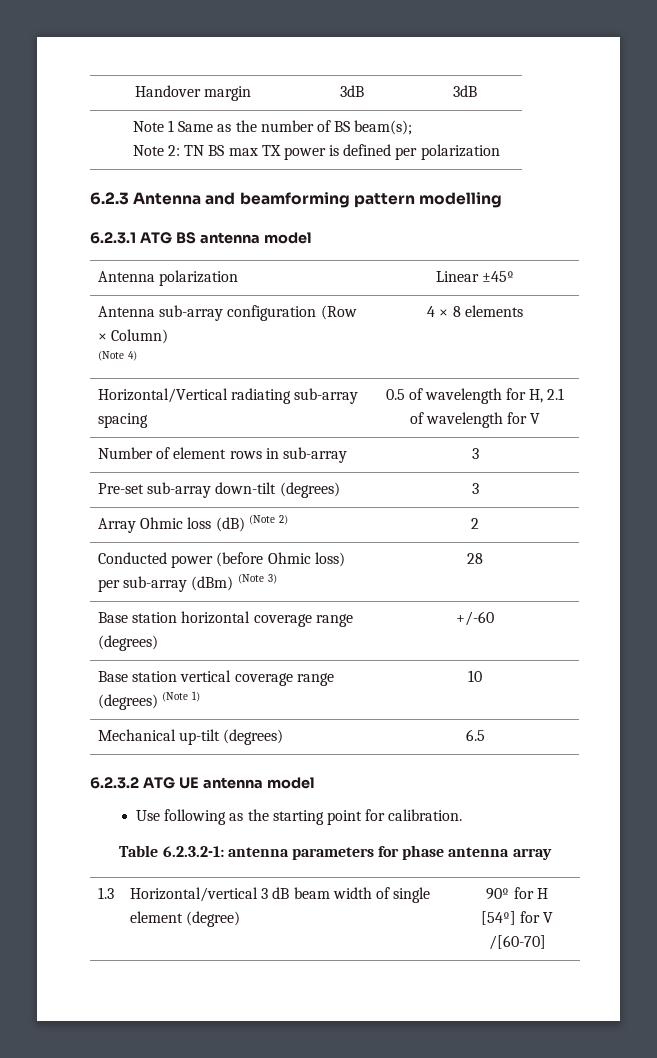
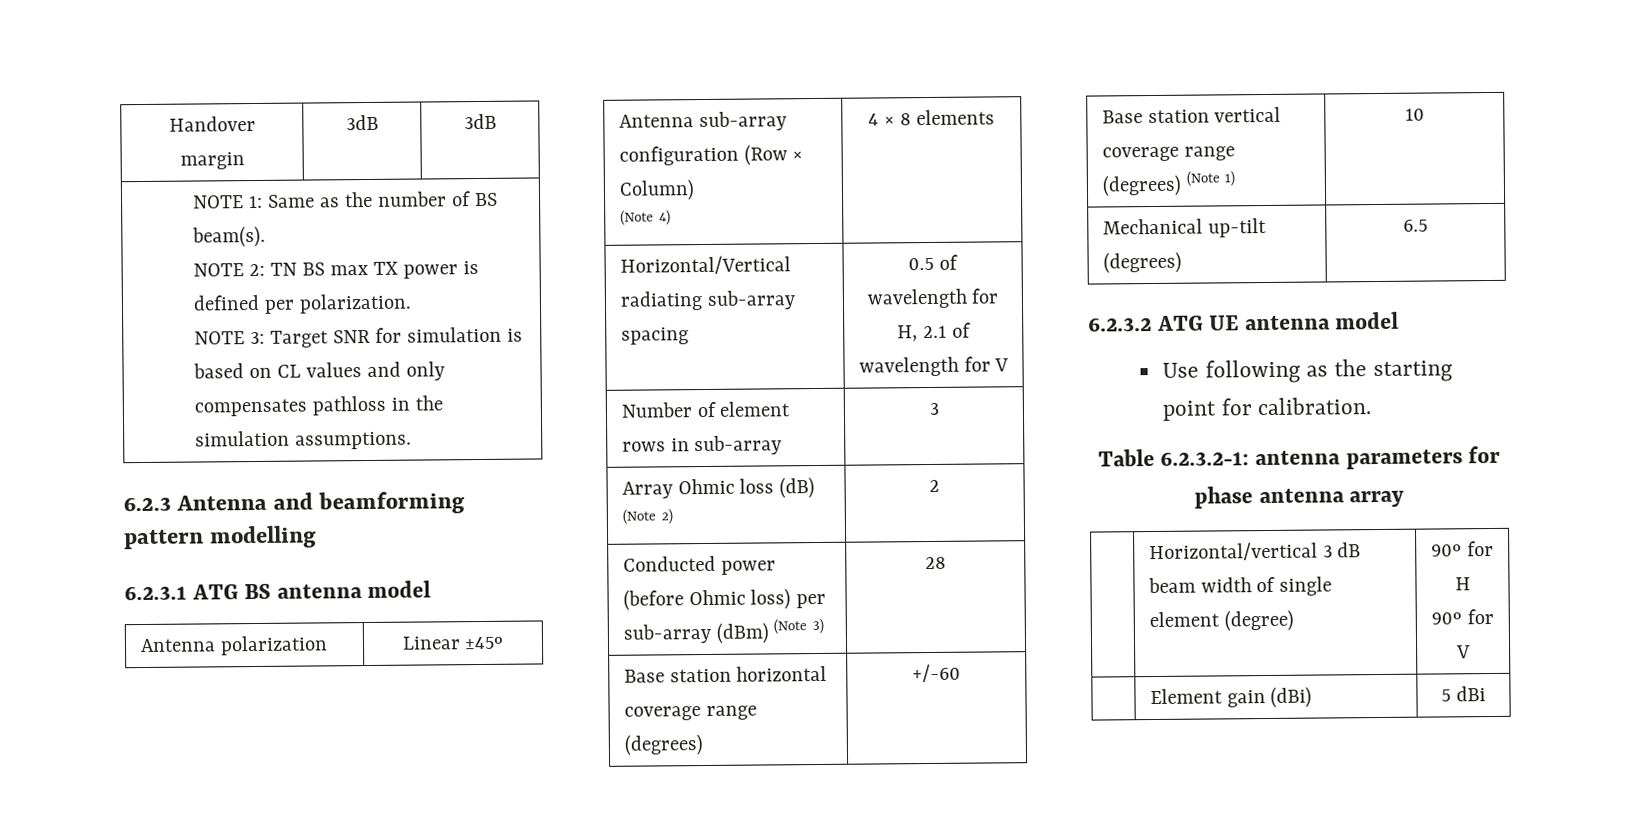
[132,120,175,132] Note 1 -> [192,195,264,209] NOTE 1:
[354,120,413,135] [132,145,164,156] beam(s); // Note -> [192,225,267,248] [193,263,245,277] beam(s). // NOTE
[420,144,500,160] polarization -> [299,293,413,314] [194,326,523,348] [193,361,445,381] [194,395,444,417] [195,430,413,450] polarization. // NOTE 3: Target SNR for simulation is based on CL values and only compensates pathloss in the simulation assumptions.
[97,482,340,498] [471,483,479,494] // Pre-set sub-array down-tilt (degrees) | 3 -> (939, 409) none
[97,887,114,899] 1.3 -> (1405, 499) none
[480,911,554,925] [488,935,546,950] [54º] for V /[60-70] -> [1431,608,1494,625] [1456,645,1471,659] [1149,686,1313,708] [1441,686,1486,702] 90º for V // | Element gain (dBi) | 5 dBi

